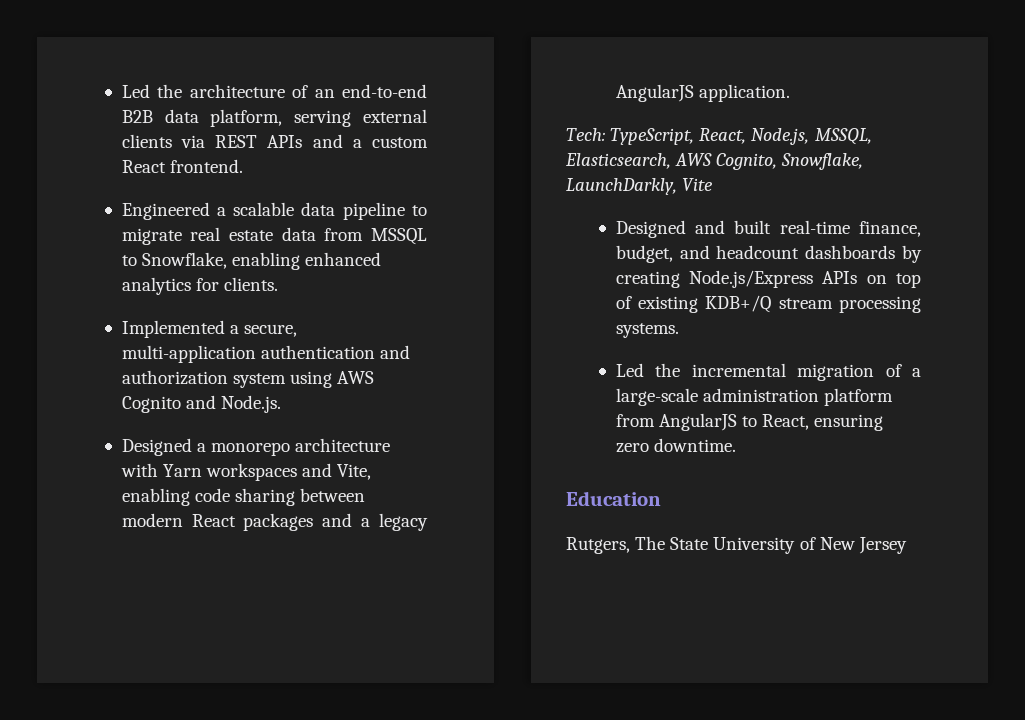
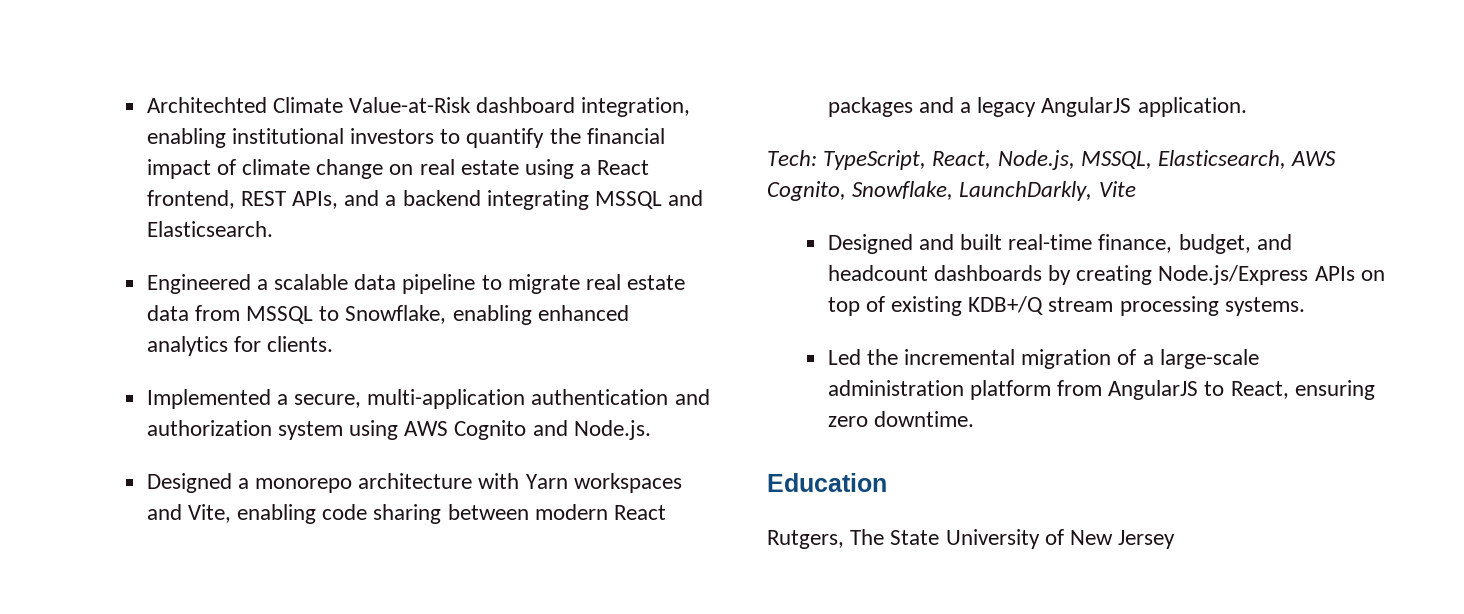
[121,84,427,98] [121,109,427,127] [121,134,428,148] [121,159,243,173] Led the architecture of an end-to-end B2B data platform, serving external clients via REST APIs and a custom React frontend. -> [146,97,691,117] [146,128,665,148] [146,159,650,179] [146,190,704,210] [146,221,273,237] Architechted Climate Value-at-Risk dashboard integration, enabling institutional investors to quantify the financial impact of climate change on real estate using a React frontend, REST APIs, and a backend integrating MSSQL and Elasticsearch.

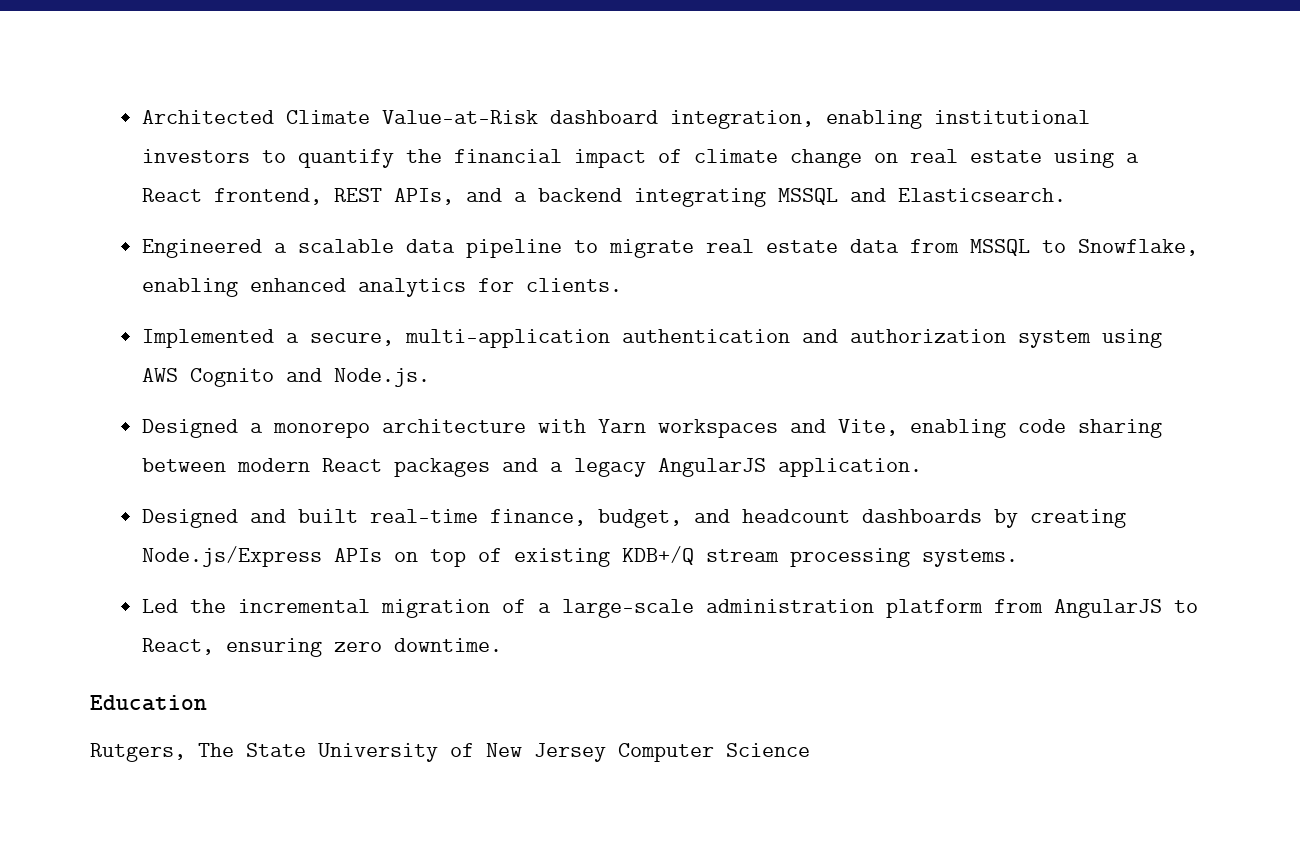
[146,97,267,113] Architechted -> [142,110,275,124] Architected
[767,150,1337,170] [767,181,1136,201] // Tech: TypeScript, React, Node.js, MSSQL, Elasticsearch, AWS Cognito, Snowflake, LaunchDarkly, Vite -> (923, 467) none
(1176, 539) none -> [618,743,810,762] Computer Science

